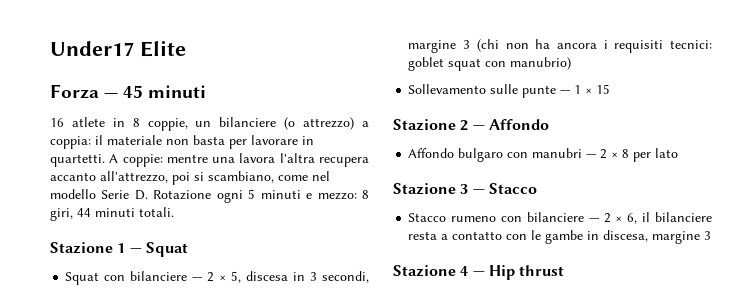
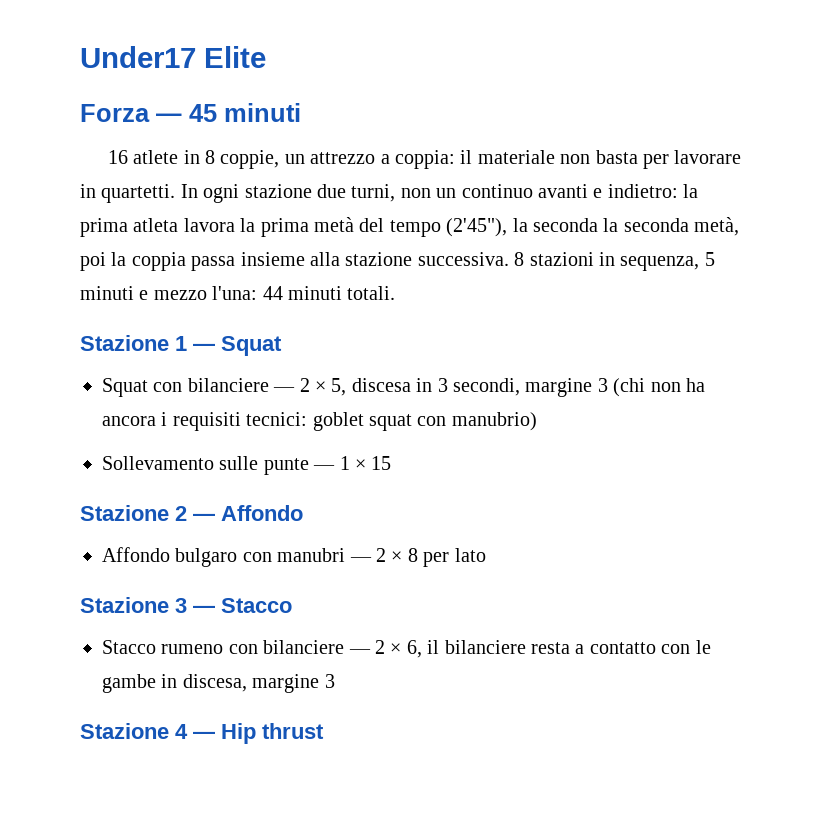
[219,117,355,130] bilanciere (o attrezzo) -> [310,152,376,164] attrezzo
[109,153,369,167] [50,171,330,185] [50,189,370,203] [50,208,73,221] A coppie: mentre una lavora l'altra recupera accanto all'attrezzo, poi si scambiano, come nel modello Serie D. Rotazione ogni 5 minuti e mezzo: 8 giri, -> [180,184,699,203] [80,217,740,237] [80,252,715,271] [80,286,258,300] In ogni stazione due turni, non un continuo avanti e indietro: la prima atleta lavora la prima metà del tempo (2'45"), la seconda la seconda metà, poi la coppia passa insieme alla stazione successiva. 8 stazioni in sequenza, 5 minuti e mezzo l'una:

